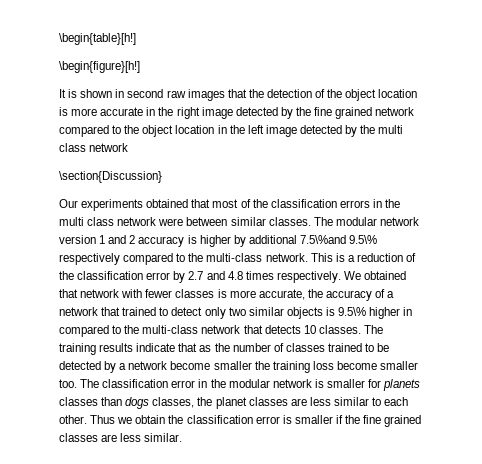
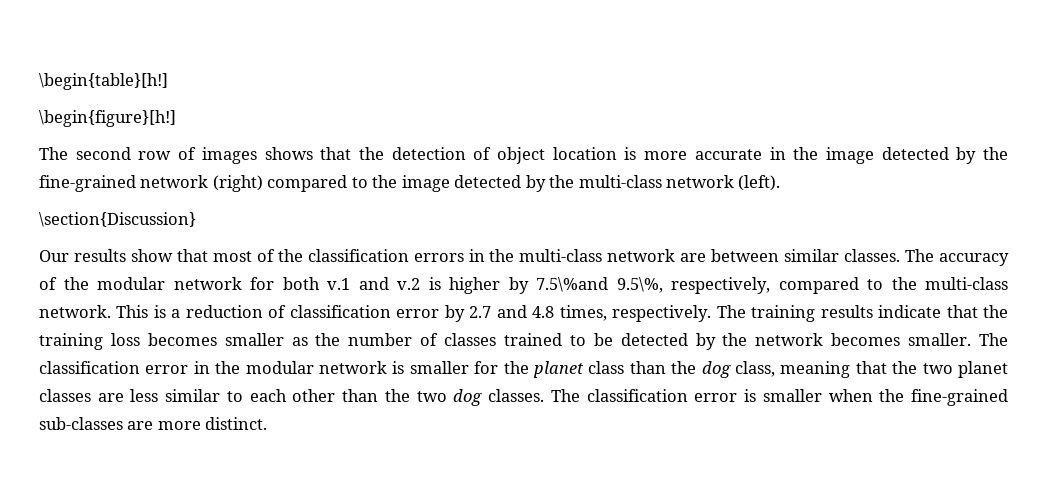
[59,89,225,101] It is shown in second raw images -> [39,147,313,164] The second row of images shows
[327,89,343,98] the -> (492, 153) none
[176,107,415,119] [59,125,404,137] [59,143,129,152] right image detected by the fine grained network compared to the object location in the left image detected by the multi class network -> [825,147,1009,164] [39,175,781,192] image detected by the fine-grained network (right) compared to the image detected by the multi-class network (left).
[81,199,189,211] experiments obtained -> [73,249,173,262] results show
[59,217,419,226] [59,235,378,247] [59,253,120,265] multi class network were between similar classes. The modular network version 1 and 2 accuracy is higher by additional 7.5\%and 9.5\% respectively -> [519,249,1010,266] [39,277,770,294] multi-class network are between similar classes. The accuracy of the modular network for both v.1 and v.2 is higher by 7.5\%and 9.5\%, respectively,
[59,271,74,280] the -> (287, 311) none
[245,271,407,283] [59,289,395,301] [59,307,413,319] [59,325,361,337] times respectively. We obtained that network with fewer classes is more accurate, the accuracy of a network that trained to detect only two similar objects is 9.5\% higher in compared to the multi-class network that detects 10 classes. -> [559,305,712,322] times, respectively.
(198, 347) none -> [983,305,1009,318] [39,333,284,350] the training loss becomes smaller
[119,361,419,373] [59,379,77,388] a network become smaller the training loss become smaller too. -> [722,333,972,346] the network becomes smaller.
[383,379,421,391] [59,397,213,409] planets classes than dogs classes, the -> [503,361,953,378] the planet class than the dog class, meaning that the two
[59,415,422,427] [59,433,183,442] other. Thus we obtain the classification error is smaller if the fine grained classes are less similar. -> [292,389,1008,406] [39,417,268,430] other than the two dog classes. The classification error is smaller when the fine-grained sub-classes are more distinct.

